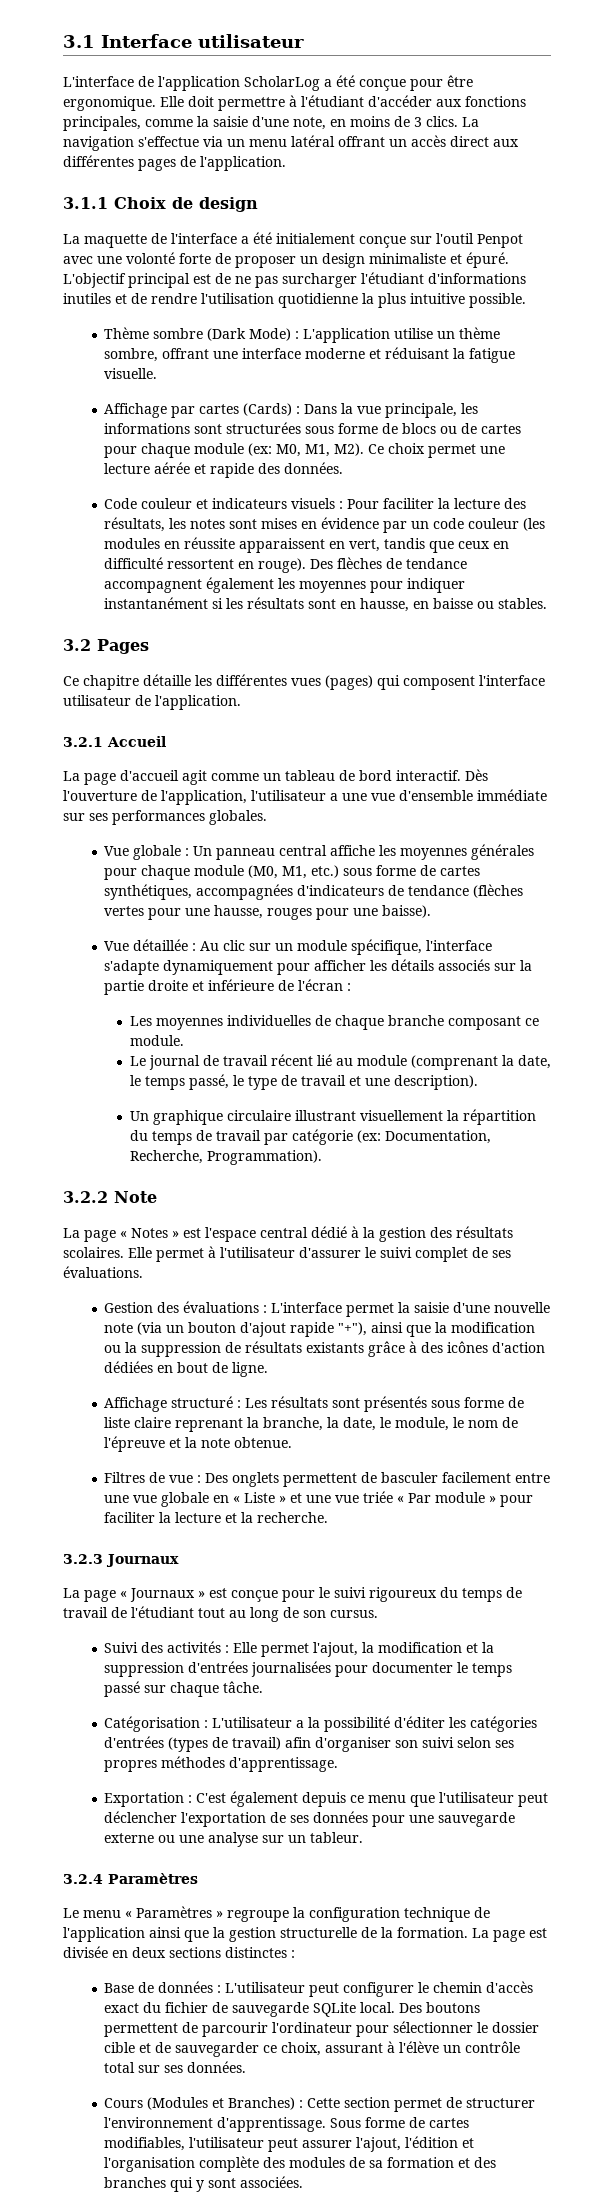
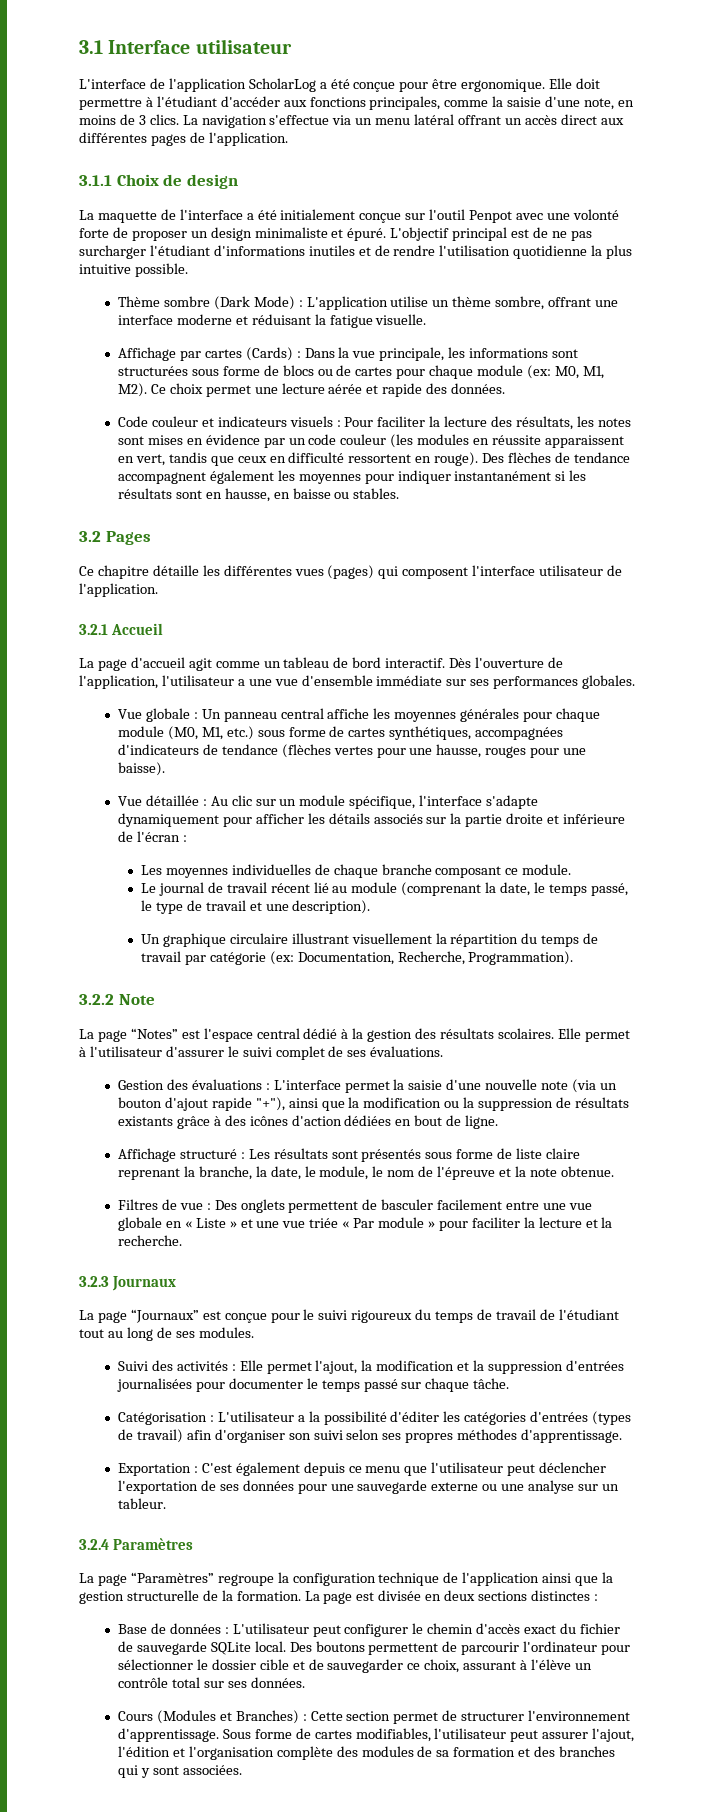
[120,1228,179,1238] « Notes » -> [130,1028,178,1039] “Notes”
[120,1588,205,1602] « Journaux » -> [130,1309,199,1323] “Journaux”
[303,1610,378,1618] son cursus. -> [175,1327,254,1338] ses modules.
[63,1906,223,1918] Le menu « Paramètres » -> [79,1572,214,1586] La page “Paramètres”

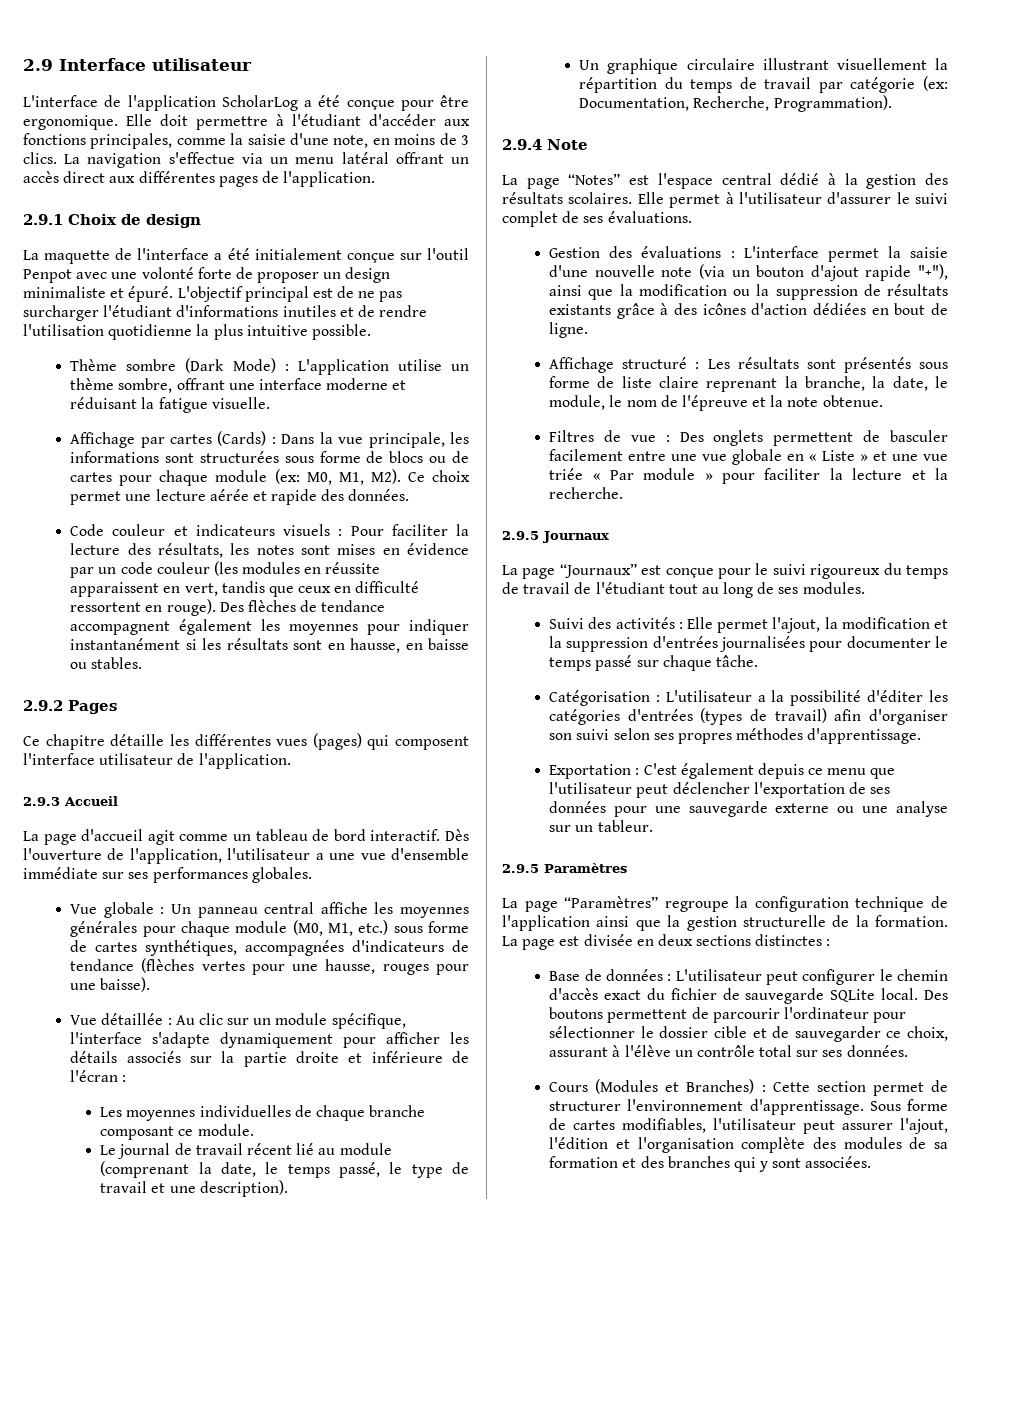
[79,40,103,54] 3.1 -> [23,59,53,71] 2.9
[79,175,112,186] 3.1.1 -> [23,214,63,225] 2.9.1
[79,531,101,542] 3.2 -> [23,700,63,711] 2.9.2
[79,624,108,635] 3.2.1 -> [23,797,60,806] 2.9.3
[79,994,114,1005] 3.2.2 -> [502,139,542,150] 2.9.4
[79,1276,109,1287] 3.2.3 -> [502,531,539,540] 2.9.5
[79,1539,109,1550] 3.2.4 -> [502,864,539,873] 2.9.5

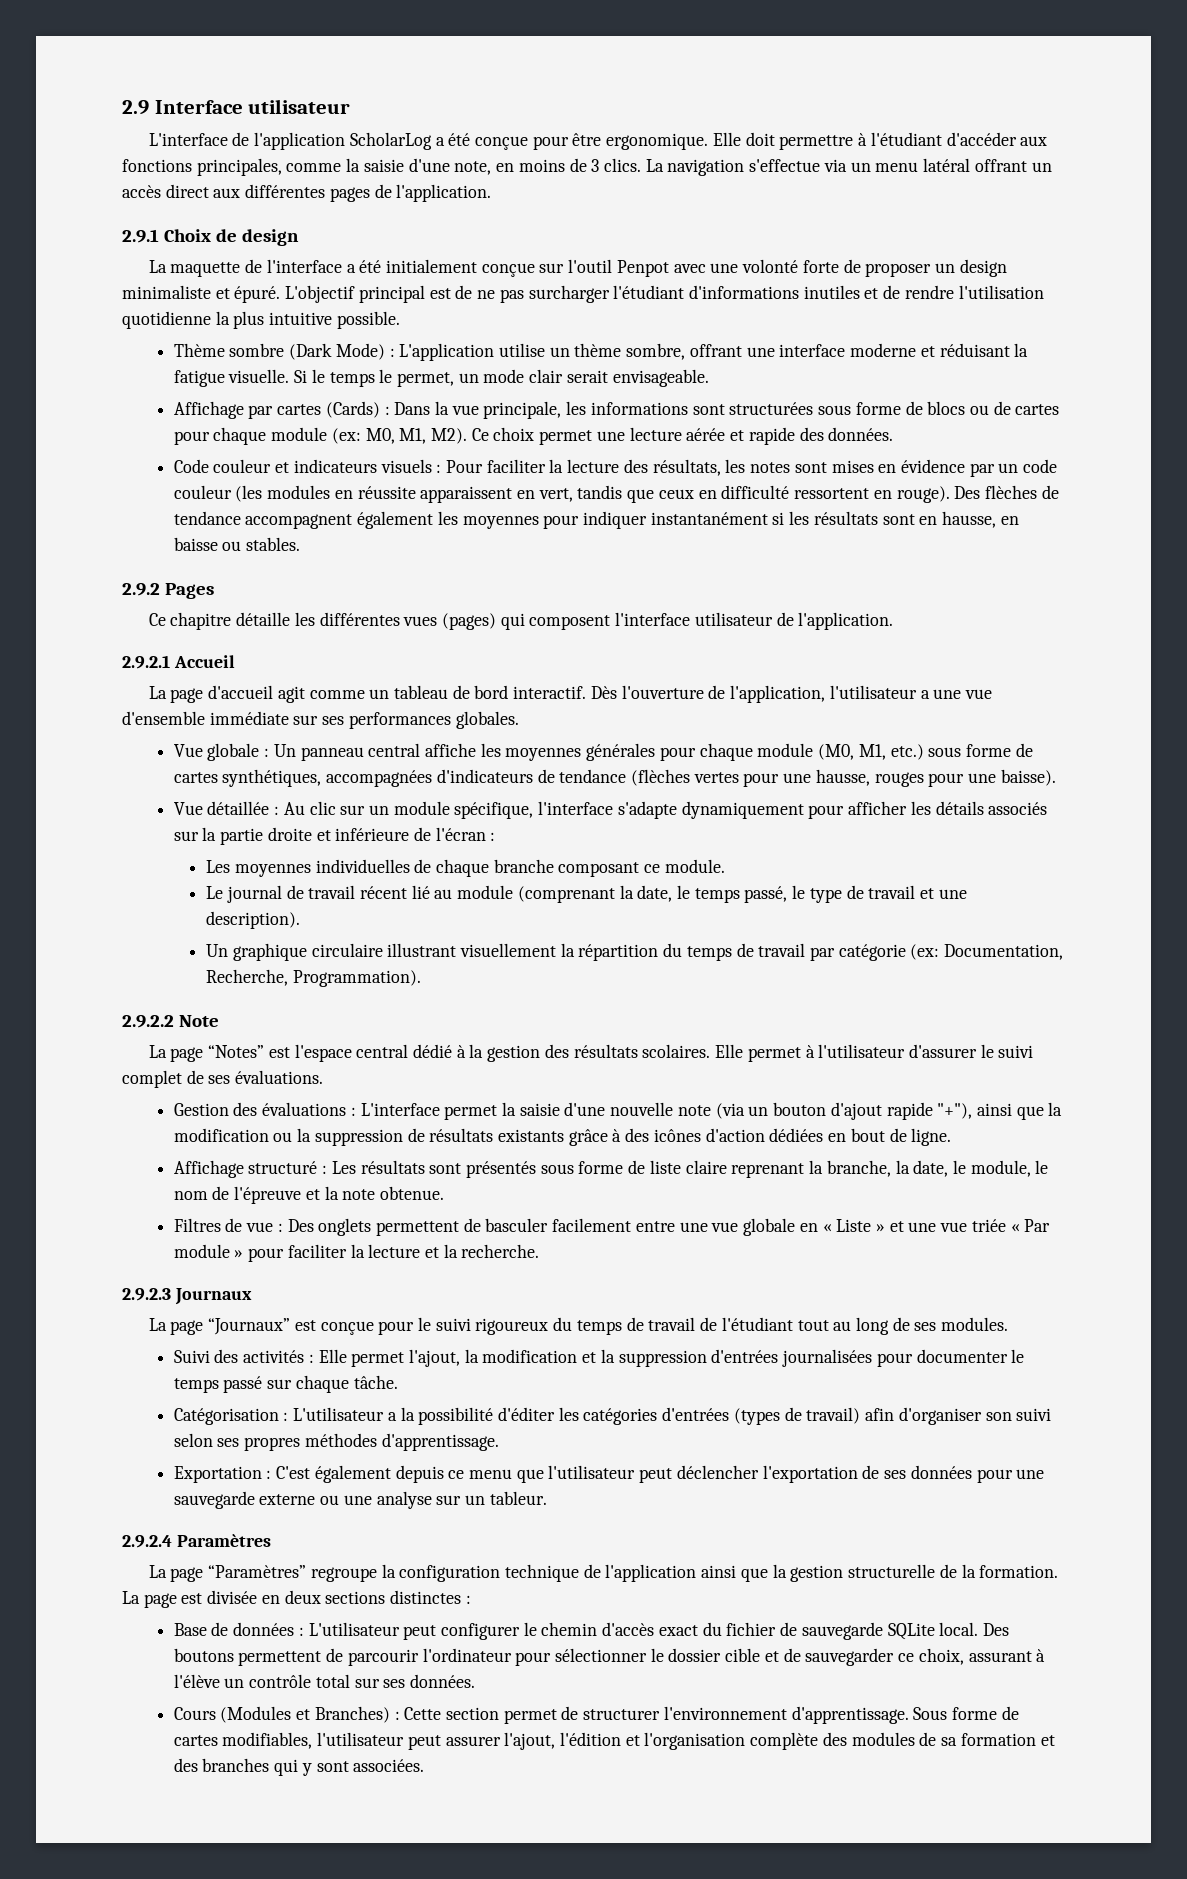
(270, 403) none -> [294,369,709,387] Si le temps le permet, un mode clair serait envisageable.
[23,797,60,806] 2.9.3 -> [122,655,170,669] 2.9.2.1
[502,139,542,150] 2.9.4 -> [122,1015,174,1028] 2.9.2.2
[502,531,539,540] 2.9.5 -> [122,1288,171,1301] 2.9.2.3
[502,864,539,873] 2.9.5 -> [122,1535,172,1548] 2.9.2.4

